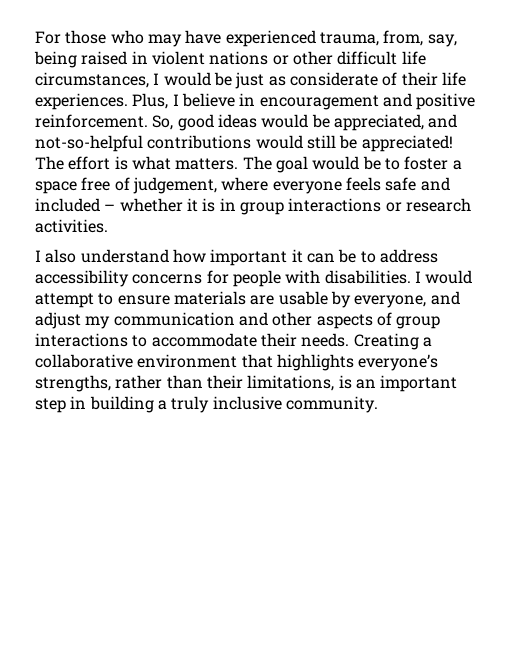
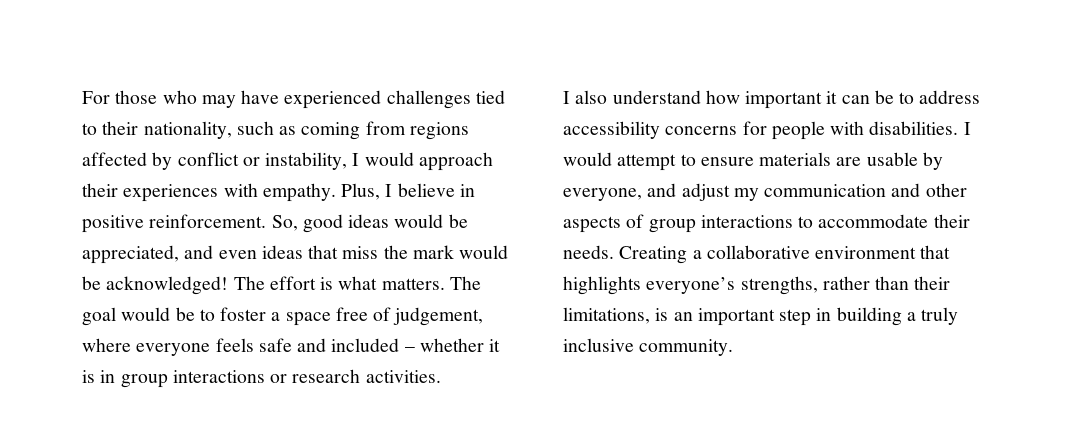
[319,30,457,47] [34,51,426,68] [35,72,466,89] [35,93,128,110] trauma, from, say, being raised in violent nations or other difficult life circumstances, I would be just as considerate of their life experiences. -> [386,90,505,109] [82,121,469,140] [82,152,493,171] [82,183,336,202] challenges tied to their nationality, such as coming from regions affected by conflict or instability, I would approach their experiences with empathy.
[259,93,412,110] encouragement and -> (475, 190) none
[35,135,453,152] not-so-helpful contributions would still be appreciated! -> [218,245,509,259] [82,276,229,295] even ideas that miss the mark would be acknowledged!

